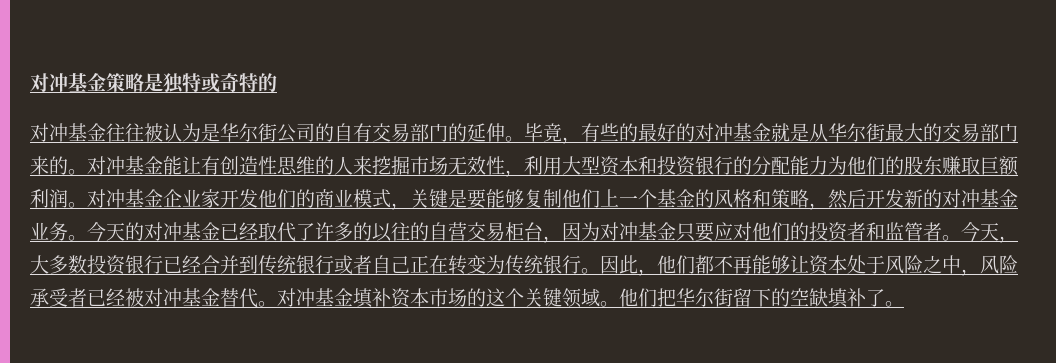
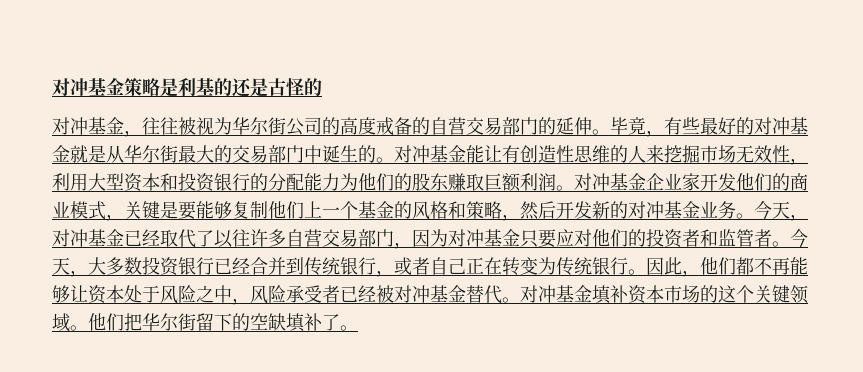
[163,73,258,94] 独特或奇特 -> [178,78,304,97] 利基的还是古怪
[106,123,372,143] 往往被认为是华尔街公司的自有 -> [124,117,466,137] ，往往被视为华尔街公司的高度戒备的自营
[619,123,638,142] 的 -> (700, 125) none
[30,156,49,175] 来 -> [304,145,358,163] 中诞生
[125,222,144,241] 的 -> [790,214,808,221] ，
[315,222,543,242] 许多的以往的自营交易柜台 -> [214,229,394,248] 以往许多自营交易部门
(334, 264) none -> [376,270,394,277] ，

